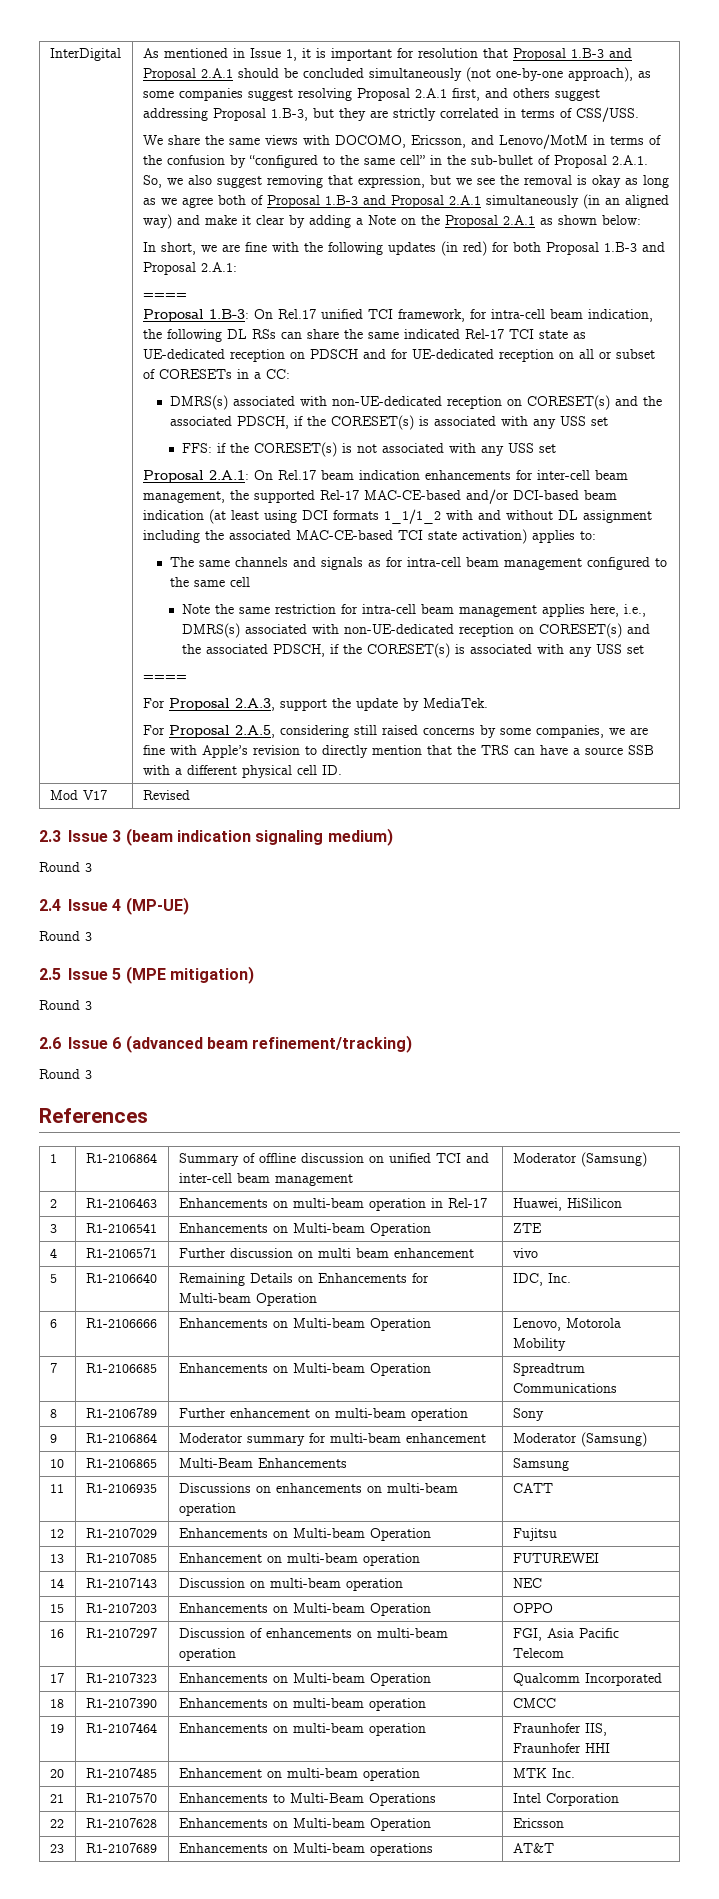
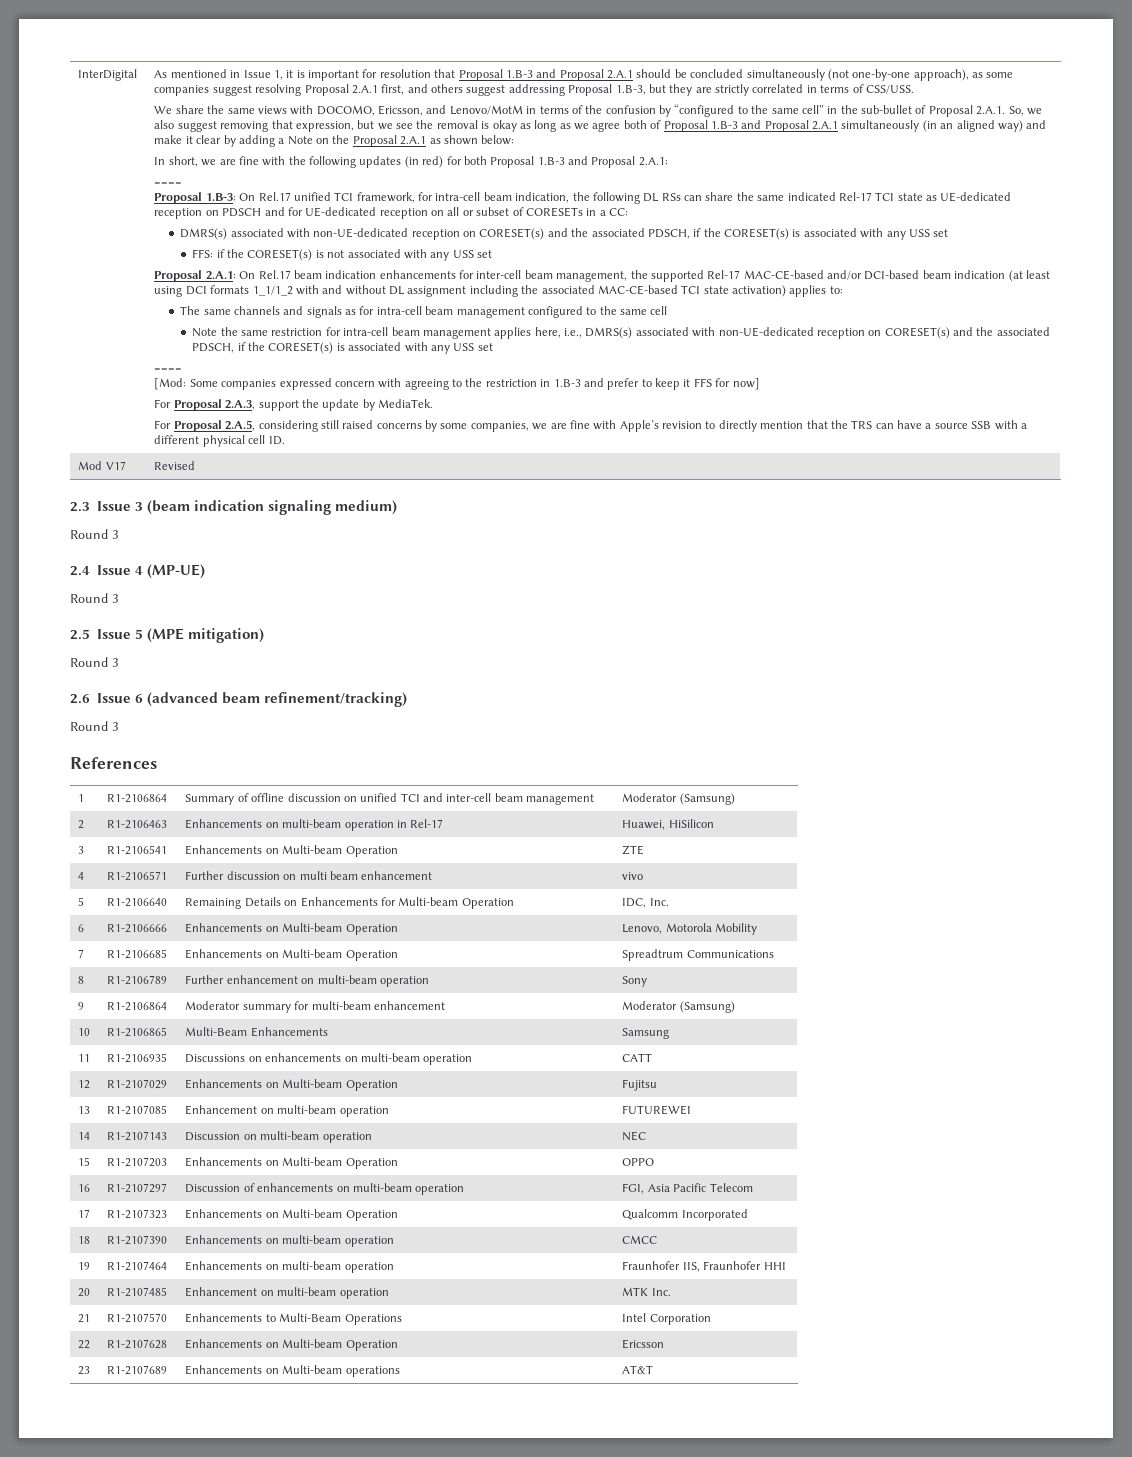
(187, 678) none -> [154,378,760,390] // [Mod: Some companies expressed concern with agreeing to the restriction in 1.B-3 and prefer to keep it FFS for now]

